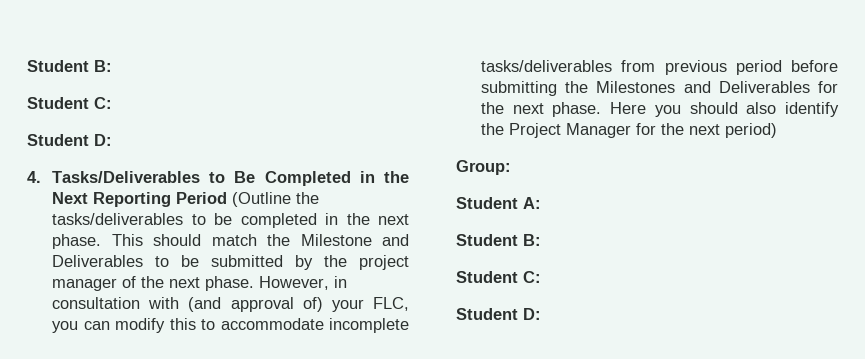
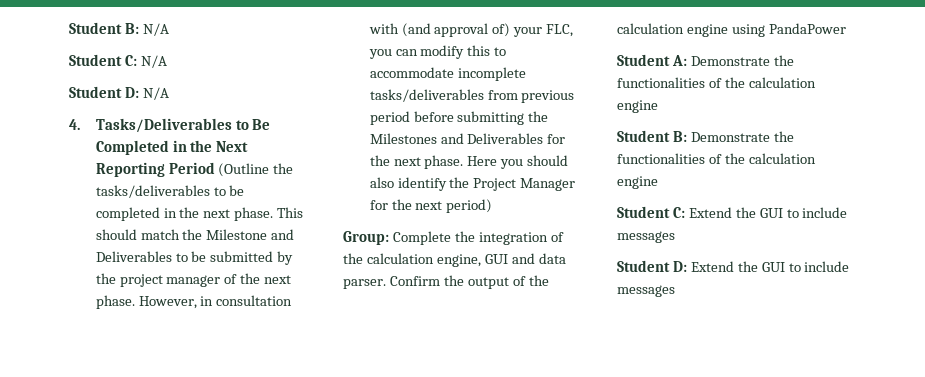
[27,60,112,72] [27,97,112,109] [27,134,112,146] Student B: // Student C: // Student D: -> [69,22,169,36] [69,54,167,68] [69,86,169,100] Student B: N/A // Student C: N/A // Student D: N/A
[456,197,541,209] [456,234,541,246] [456,271,541,283] [456,308,541,320] // Student A: // Student B: // Student C: // Student D: -> [392,231,564,245] [343,253,566,267] [343,275,549,289] [617,23,846,37] [617,54,794,66] [617,77,816,88] [617,100,658,113] [617,130,794,142] [617,153,816,164] [617,176,658,189] [617,206,848,218] [617,231,675,243] [617,260,850,272] [617,285,675,297] Complete the integration of the calculation engine, GUI and data parser. Confirm the output of the calculation engine using PandaPower // Student A: Demonstrate the functionalities of the calculation engine // Student B: Demonstrate the functionalities of the calculation engine // Student C: Extend the GUI to include messages // Student D: Extend the GUI to include messages

